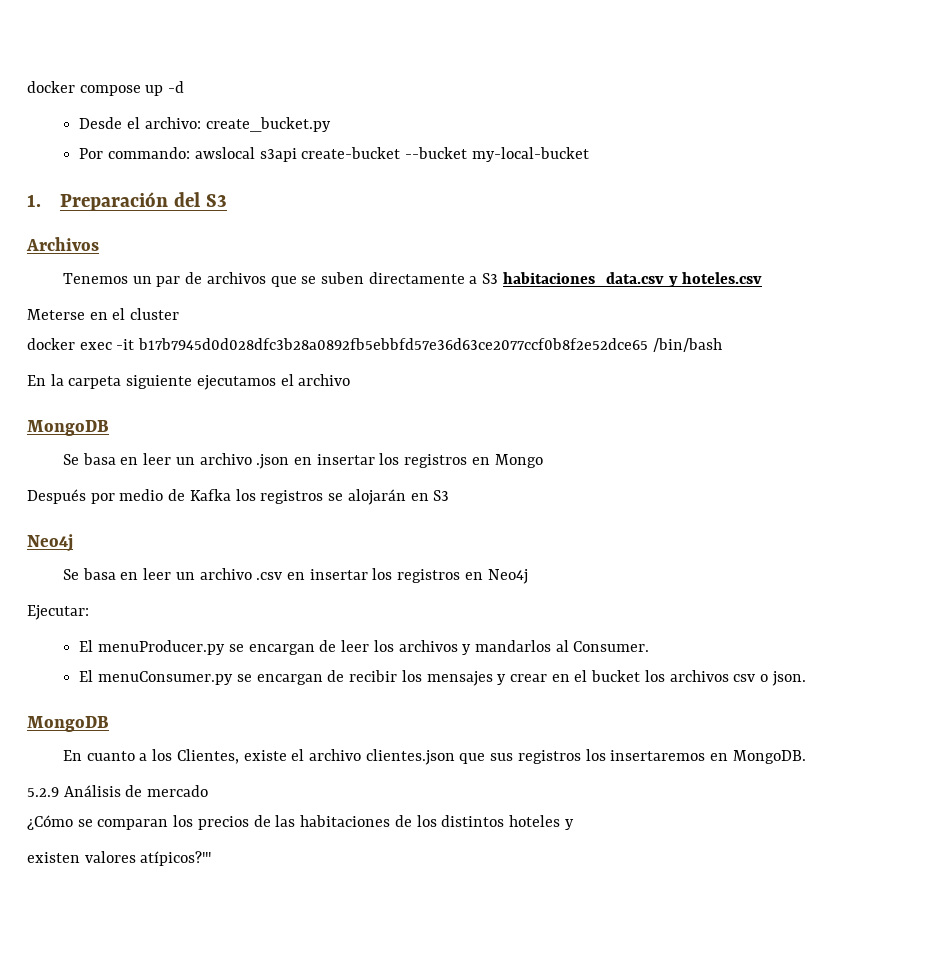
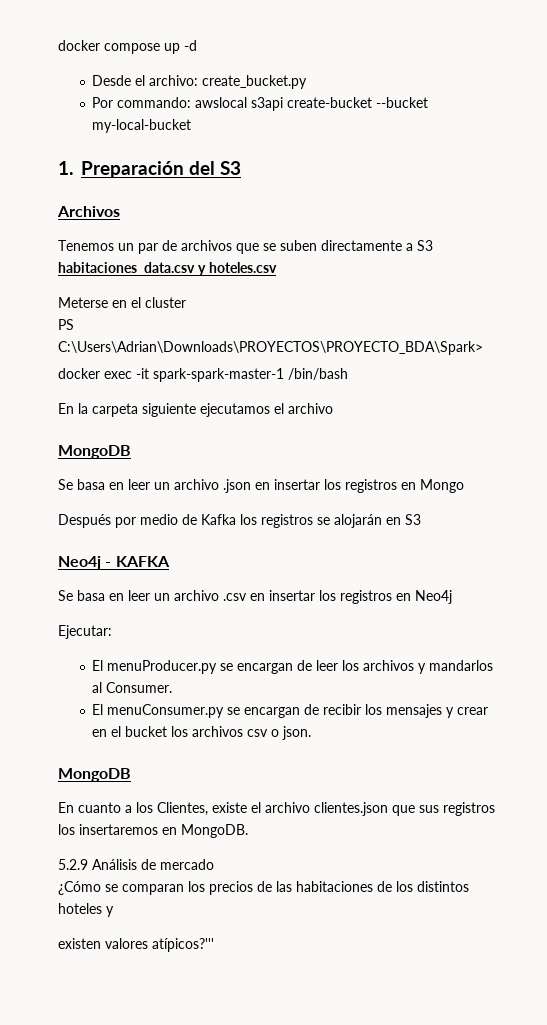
(180, 314) none -> [58,319,74,330] [58,341,483,355] // PS C:\Users\Adrian\Downloads\PROYECTOS\PROYECTO_BDA\Spark>
[138,338,649,350] b17b7945d0d028dfc3b28a0892fb5ebbfd57e36d63ce2077ccf0b8f2e52dce65 -> [153,368,284,382] spark-spark-master-1
(73, 543) none -> [105,556,170,567] - KAFKA

